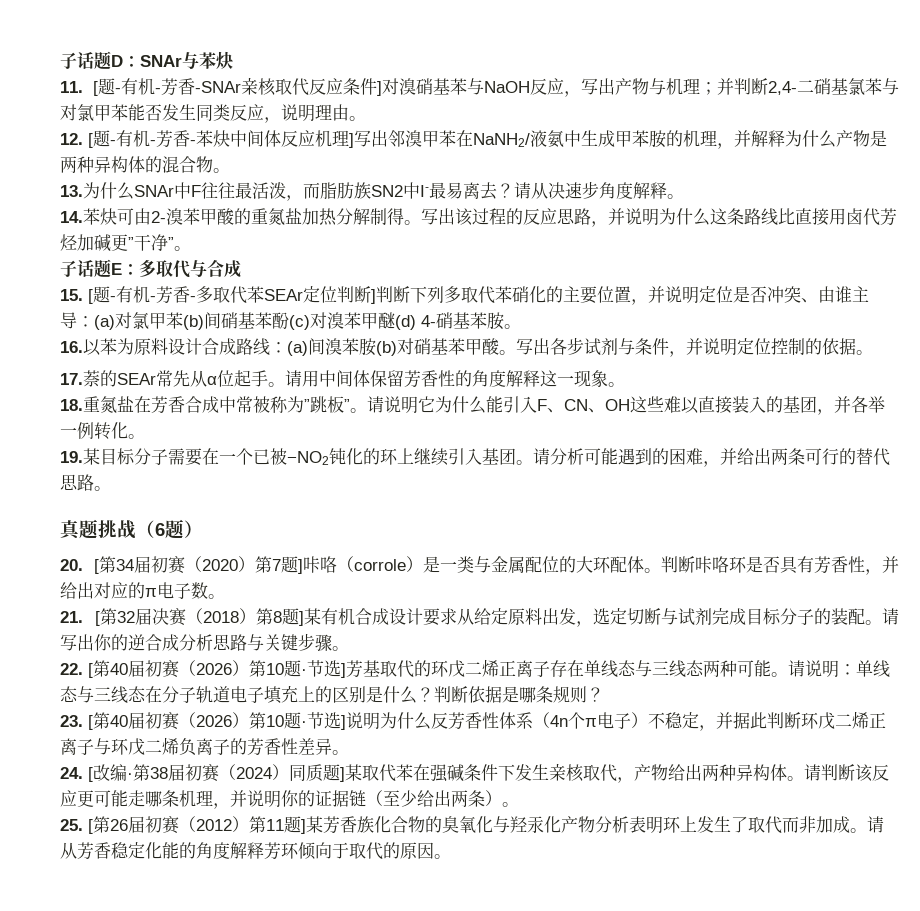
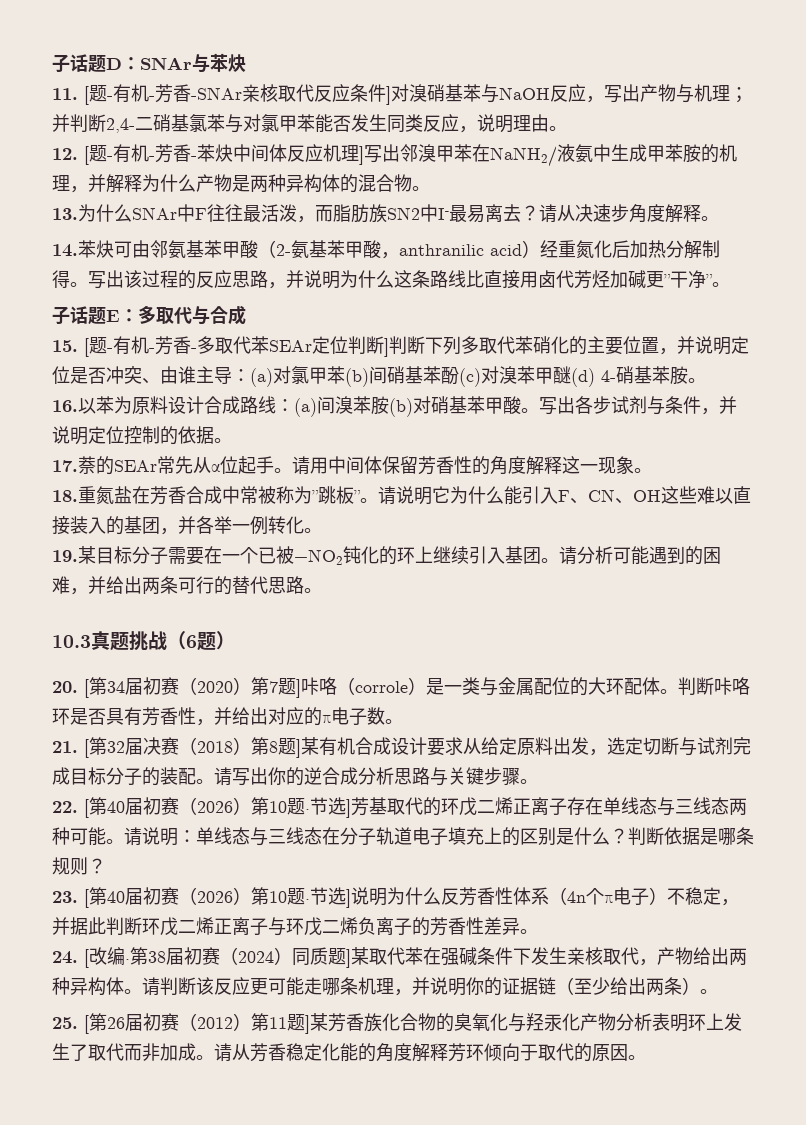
[151,208,302,225] 2-溴苯甲酸的重氮盐 -> [150,240,630,259] 邻氨基苯甲酸（2-氨基苯甲酸，anthranilic acid）经重氮化后
(111, 488) none -> [52,635,91,648] 10.3

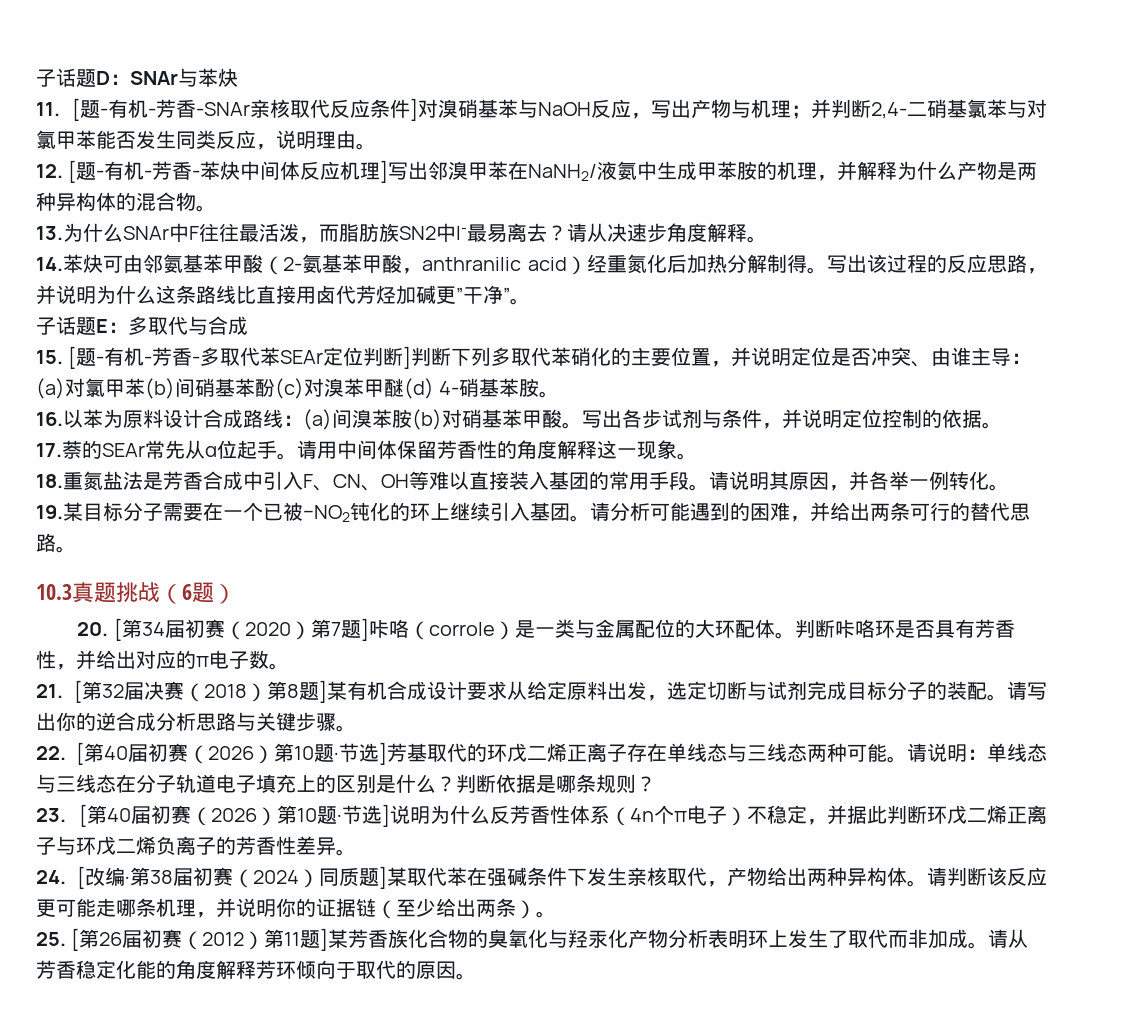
[132,486,150,504] 在 -> [123,471,163,490] 法是
[240,486,522,505] 常被称为”跳板”。请说明它为什么能 -> (263, 480) none
[661,486,697,504] 这些 -> [409,471,429,490] 等
[106,516,160,535] 的基团 -> [549,471,829,491] 基团的常用手段。请说明其原因

